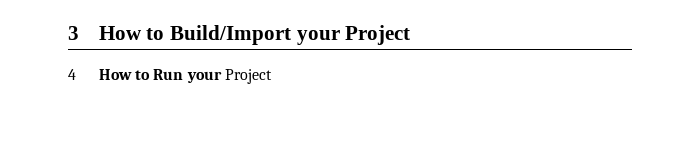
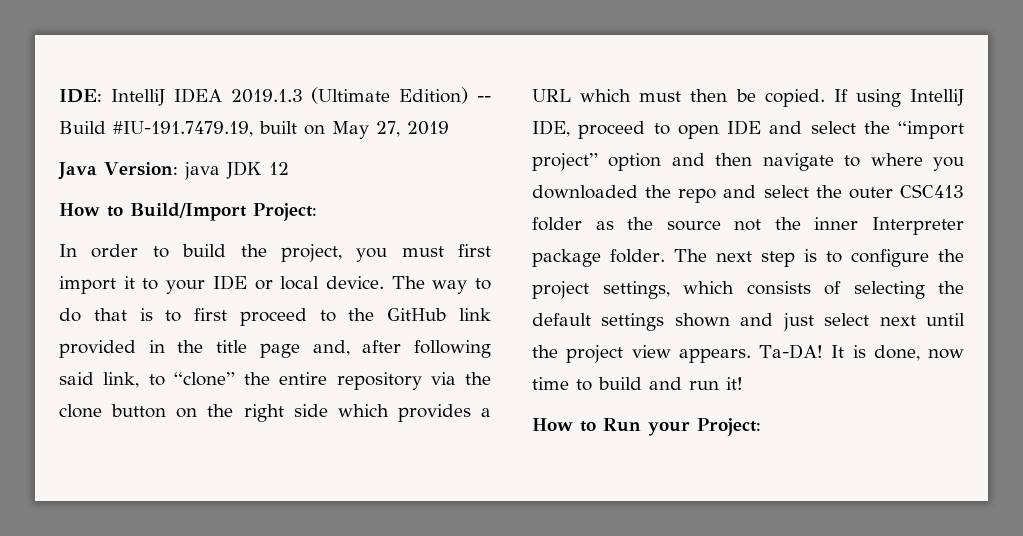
[68,25,411,45] [68,69,76,80] 3 How to Build/Import your Project // 4 -> [59,87,491,106] [59,121,449,139] [58,161,289,180] [59,203,317,221] [59,244,491,262] [59,275,491,294] [59,308,491,326] [59,340,492,358] [59,372,491,390] [59,404,491,422] [532,89,964,107] [532,120,964,139] [532,153,964,171] [532,184,964,203] [532,217,964,235] [532,249,964,267] [532,281,964,299] [532,313,965,331] [532,344,964,363] [532,377,743,391] IDE: IntelliJ IDEA 2019.1.3 (Ultimate Edition) -- Build #IU-191.7479.19, built on May 27, 2019 // Java Version: java JDK 12 // How to Build/Import Project: // In order to build the project, you must first import it to your IDE or local device. The way to do that is to first proceed to the GitHub link provided in the title page and, after following said link, to “clone” the entire repository via the clone button on the right side which provides a URL which must then be copied. If using IntelliJ IDE, proceed to open IDE and select the “import project” option and then navigate to where you downloaded the repo and select the outer CSC413 folder as the source not the inner Interpreter package folder. The next step is to configure the project settings, which consists of selecting the default settings shown and just select next until the project view appears. Ta-DA! It is done, now time to build and run it! //
[224,69,272,84] Project -> [697,418,761,436] Project:

